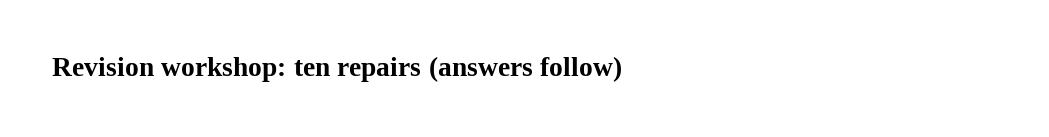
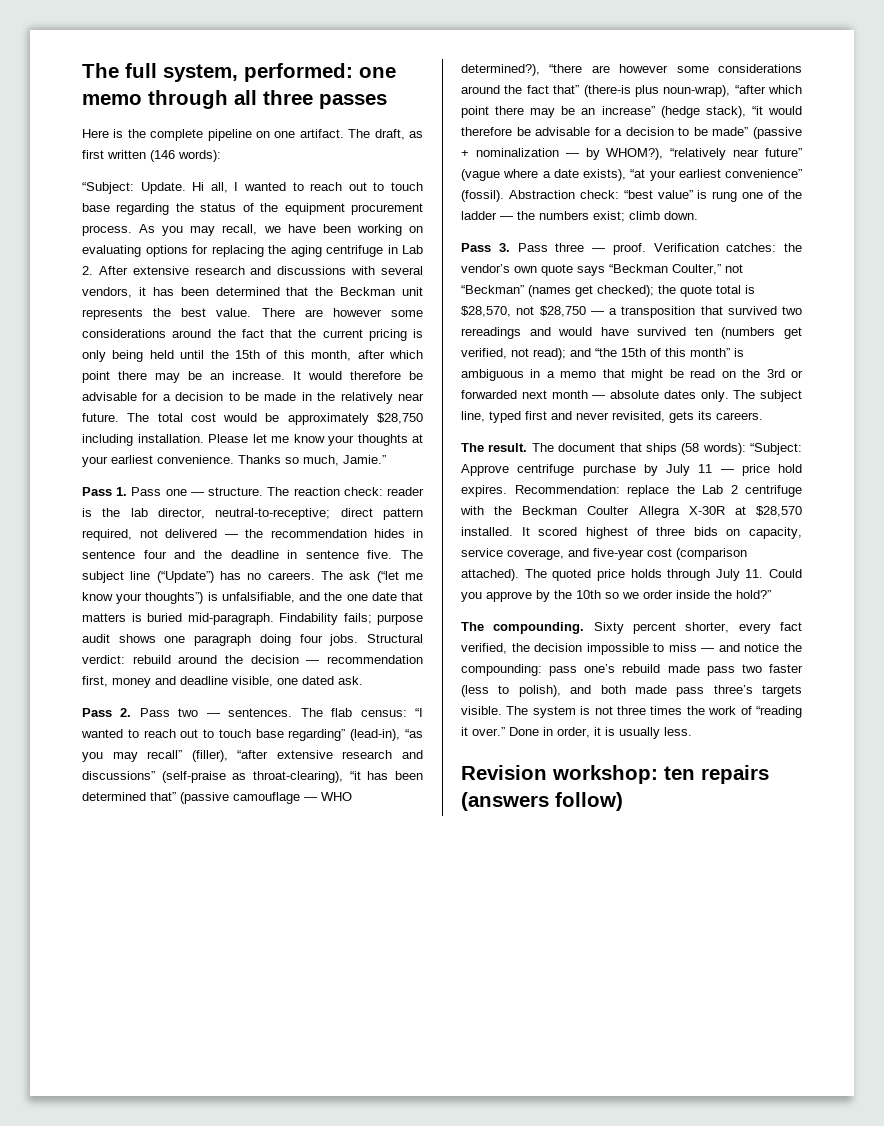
(52, 66) none -> [82,63,396,82] [82,90,387,109] [82,129,423,141] [82,150,221,162] [82,182,423,194] [82,203,423,215] [82,224,423,236] [82,245,423,257] [82,266,423,275] [82,287,423,298] [82,308,423,320] [82,329,423,341] [82,350,423,362] [82,371,423,383] [82,392,424,404] [82,413,423,425] [82,434,423,446] [82,455,386,467] [82,487,425,496] [82,508,423,520] [82,529,423,541] [82,550,423,559] [82,571,423,583] [82,592,424,604] [82,613,423,625] [82,634,424,646] [82,655,423,664] [82,676,363,688] [82,708,424,717] [81,729,423,741] [82,750,423,762] [82,771,424,783] [82,792,352,804] [461,64,802,76] [461,85,802,97] [461,106,802,118] [461,127,802,139] [461,148,802,160] [461,169,802,181] [461,190,802,202] [461,211,698,222] [461,243,802,255] [461,264,743,276] [461,285,755,297] [461,306,802,318] [461,327,802,339] [461,348,744,360] [461,369,803,381] [461,390,802,402] [461,411,763,423] [461,443,802,455] [461,464,802,476] [461,485,802,497] [460,506,802,518] [461,527,802,539] [461,548,747,560] [461,569,802,581] [461,590,771,602] [461,622,802,634] [461,643,802,655] [461,664,803,676] [461,685,802,697] [461,706,802,718] [461,727,692,739] The full system, performed: one memo through all three passes // Here is the complete pipeline on one artifact. The draft, as first written (146 words): // “Subject: Update. Hi all, I wanted to reach out to touch base regarding the status of the equipment procurement process. As you may recall, we have been working on evaluating options for replacing the aging centrifuge in Lab 2. After extensive research and discussions with several vendors, it has been determined that the Beckman unit represents the best value. There are however some considerations around the fact that the current pricing is only being held until the 15th of this month, after which point there may be an increase. It would therefore be advisable for a decision to be made in the relatively near future. The total cost would be approximately $28,750 including installation. Please let me know your thoughts at your earliest convenience. Thanks so much, Jamie.” // Pass 1. Pass one — structure. The reaction check: reader is the lab director, neutral-to-receptive; direct pattern required, not delivered — the recommendation hides in sentence four and the deadline in sentence five. The subject line (“Update”) has no careers. The ask (“let me know your thoughts”) is unfalsifiable, and the one date that matters is buried mid-paragraph. Findability fails; purpose audit shows one paragraph doing four jobs. Structural verdict: rebuild around the decision — recommendation first, money and deadline visible, one dated ask. // Pass 2. Pass two — sentences. The flab census: “I wanted to reach out to touch base regarding” (lead-in), “as you may recall” (filler), “after extensive research and discussions” (self-praise as throat-clearing), “it has been determined that” (passive camouflage — WHO determined?), “there are however some considerations around the fact that” (there-is plus noun-wrap), “after which point there may be an increase” (hedge stack), “it would therefore be advisable for a decision to be made” (passive + nominalization — by WHOM?), “relatively near future” (vague where a date exists), “at your earliest convenience” (fossil). Abstraction check: “best value” is rung one of the ladder — the numbers exist; climb down. // Pass 3. Pass three — proof. Verification catches: the vendor’s own quote says “Beckman Coulter,” not “Beckman” (names get checked); the quote total is $28,570, not $28,750 — a transposition that survived two rereadings and would have survived ten (numbers get verified, not read); and “the 15th of this month” is ambiguous in a memo that might be read on the 3rd or forwarded next month — absolute dates only. The subject line, typed first and never revisited, gets its careers. // The result. The document that ships (58 words): “Subject: Approve centrifuge purchase by July 11 — price hold expires. Recommendation: replace the Lab 2 centrifuge with the Beckman Coulter Allegra X-30R at $28,570 installed. It scored highest of three bids on capacity, service coverage, and five-year cost (comparison attached). The quoted price holds through July 11. Could you approve by the 10th so we order inside the hold?” // The compounding. Sixty percent shorter, every fact verified, the decision impossible to miss — and notice the compounding: pass one’s rebuild made pass two faster (less to polish), and both made pass three’s targets visible. The system is not three times the work of “reading it over.” Done in order, it is usually less. //

